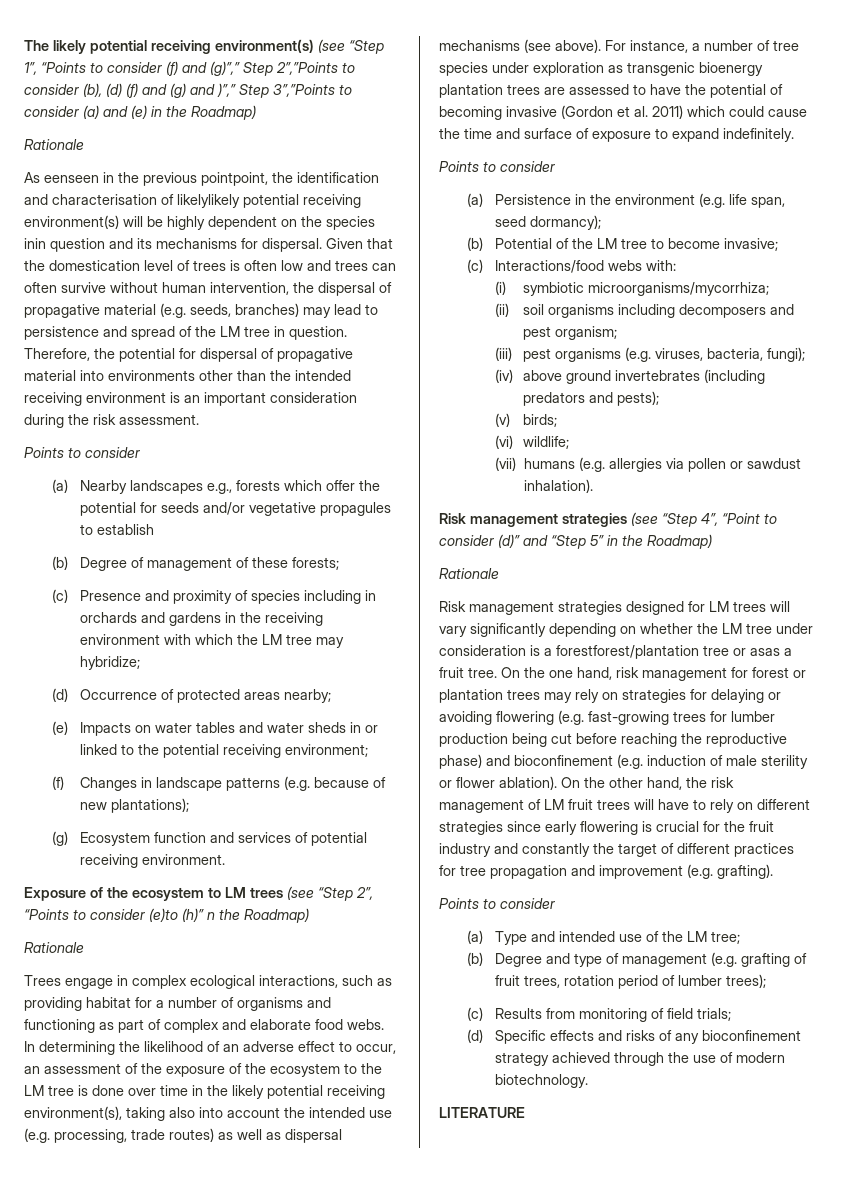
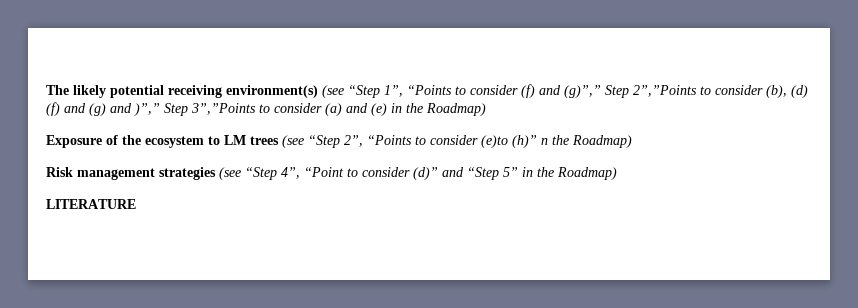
[24,139,84,150] [24,172,379,186] [24,194,361,208] [24,215,375,230] [24,238,393,252] [24,260,396,271] [24,282,392,296] [24,303,378,318] [24,326,347,340] [24,348,353,362] [24,370,351,381] [24,392,357,406] [24,414,199,428] [24,447,140,458] [52,479,381,494] [80,502,392,516] [80,524,155,535] [52,556,340,571] [52,589,377,604] [80,612,324,626] [80,634,345,648] [80,656,141,670] [52,688,332,703] [52,721,379,736] [80,744,369,758] [52,776,387,791] [80,798,190,813] [52,831,368,846] [80,854,226,868] // Rationale // As eenseen in the previous pointpoint, the identification and characterisation of likelylikely potential receiving environment(s) will be highly dependent on the species inin question and its mechanisms for dispersal. Given that the domestication level of trees is often low and trees can often survive without human intervention, the dispersal of propagative material (e.g. seeds, branches) may lead to persistence and spread of the LM tree in question. Therefore, the potential for dispersal of propagative material into environments other than the intended receiving environment is an important consideration during the risk assessment. // Points to consider // (a) Nearby landscapes e.g., forests which offer the potential for seeds and/or vegetative propagules to establish // (b) Degree of management of these forests; // (c) Presence and proximity of species including in orchards and gardens in the receiving environment with which the LM tree may hybridize; // (d) Occurrence of protected areas nearby; // (e) Impacts on water tables and water sheds in or linked to the potential receiving environment; // (f) Changes in landscape patterns (e.g. because of new plantations); // (g) Ecosystem function and services of potential receiving environment. -> (486, 109) none
[24,942,84,953] [24,975,392,989] [24,997,331,1011] [24,1019,384,1033] [24,1041,396,1055] [24,1063,382,1077] [24,1085,385,1099] [24,1106,392,1121] [24,1128,342,1143] [439,39,799,53] [439,62,763,76] [439,84,783,98] [439,105,807,120] [439,128,794,142] [439,161,555,172] [467,193,786,208] [495,215,602,230] [467,237,779,251] [467,259,677,273] [495,281,770,296] [495,303,795,318] [523,326,618,340] [495,347,806,362] [495,369,766,384] [523,391,660,406] [495,413,558,427] [495,435,570,449] [495,457,801,472] [523,479,593,493] // Rationale // Trees engage in complex ecological interactions, such as providing habitat for a number of organisms and functioning as part of complex and elaborate food webs. In determining the likelihood of an adverse effect to occur, an assessment of the exposure of the ecosystem to the LM tree is done over time in the likely potential receiving environment(s), taking also into account the intended use (e.g. processing, trade routes) as well as dispersal mechanisms (see above). For instance, a number of tree species under exploration as transgenic bioenergy plantation trees are assessed to have the potential of becoming invasive (Gordon et al. 2011) which could cause the time and surface of exposure to expand indefinitely. // Points to consider // (a) Persistence in the environment (e.g. life span, seed dormancy); // (b) Potential of the LM tree to become invasive; // (c) Interactions/food webs with: // (i) symbiotic microorganisms/mycorrhiza; // (ii) soil organisms including decomposers and pest organism; // (iii) pest organisms (e.g. viruses, bacteria, fungi); // (iv) above ground invertebrates (including predators and pests); // (v) birds; // (vi) wildlife; // (vii) humans (e.g. allergies via pollen or sawdust inhalation). -> (632, 141) none
[439,568,499,579] [439,601,790,615] [439,623,813,637] [439,645,792,659] [439,667,806,681] [439,689,781,703] [439,710,775,725] [439,733,787,747] [439,754,808,769] [439,776,734,790] [439,799,810,813] [439,821,774,835] [439,843,794,857] [439,864,773,879] [439,898,555,909] [467,930,741,945] [467,952,808,967] [495,974,767,989] [467,1007,732,1022] [467,1029,802,1044] [495,1052,786,1066] [495,1074,589,1088] // Rationale // Risk management strategies designed for LM trees will vary significantly depending on whether the LM tree under consideration is a forestforest/plantation tree or asas a fruit tree. On the one hand, risk management for forest or plantation trees may rely on strategies for delaying or avoiding flowering (e.g. fast-growing trees for lumber production being cut before reaching the reproductive phase) and bioconfinement (e.g. induction of male sterility or flower ablation). On the other hand, the risk management of LM fruit trees will have to rely on different strategies since early flowering is crucial for the fruit industry and constantly the target of different practices for tree propagation and improvement (e.g. grafting). // Points to consider // (a) Type and intended use of the LM tree; // (b) Degree and type of management (e.g. grafting of fruit trees, rotation period of lumber trees); // (c) Results from monitoring of field trials; // (d) Specific effects and risks of any bioconfinement strategy achieved through the use of modern biotechnology. -> (617, 173) none

